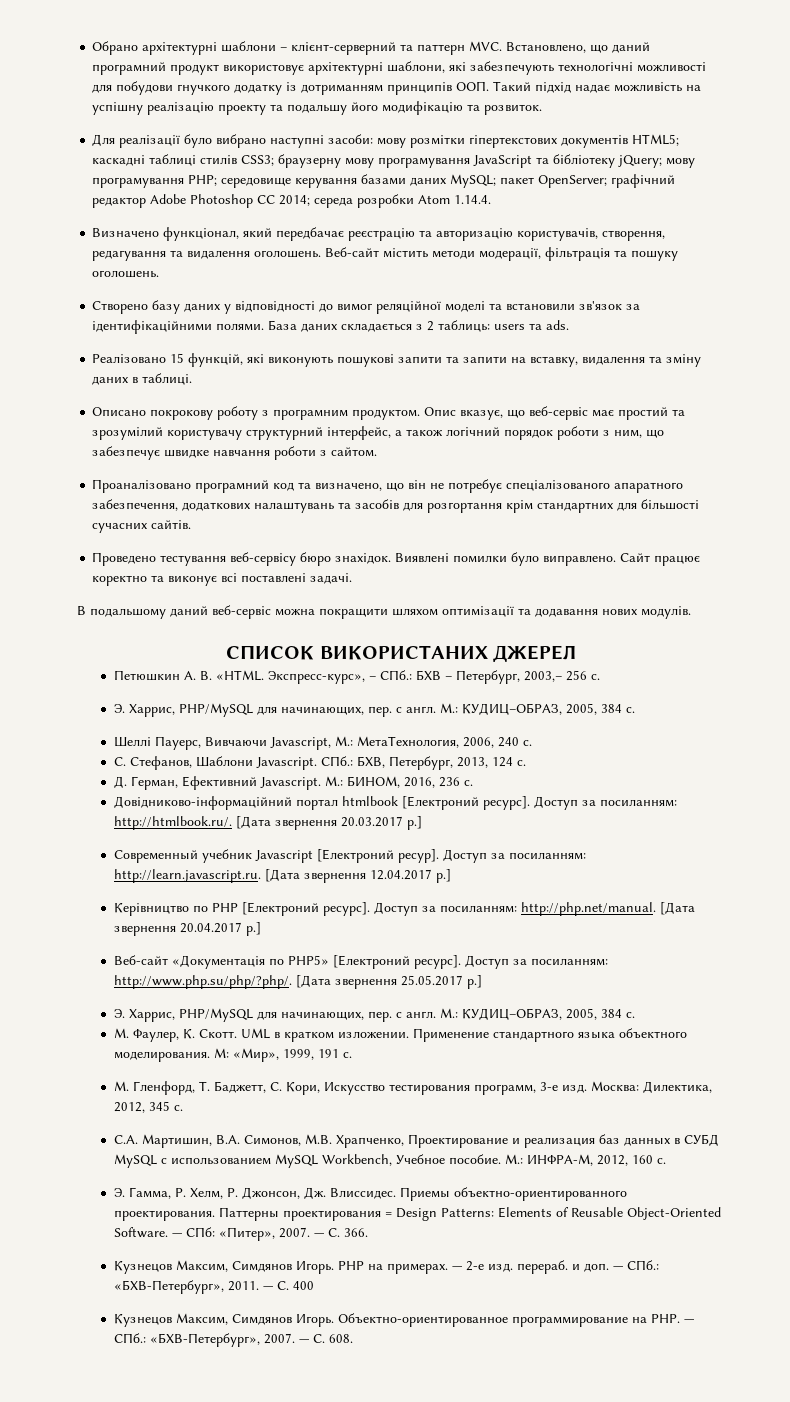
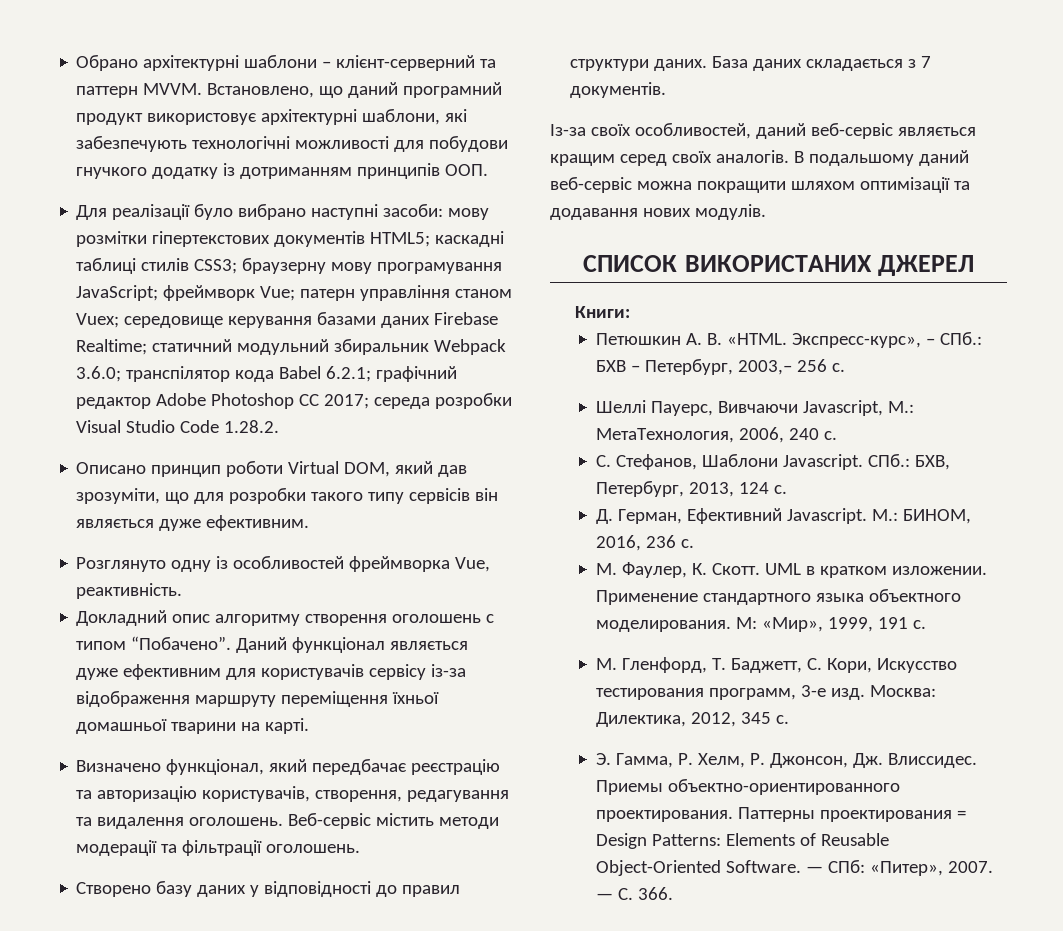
[469,41,503,51] MVC. -> [143,83,203,95] MVVM.
[493,81,702,93] [92,101,543,115] Такий підхід надає можливість на успішну реалізацію проекту та подальшу його модифікацію та розвиток. -> (489, 170) none
[473,154,696,168] [92,174,608,188] JavaScript та бібліотеку jQuery; мову програмування РНР; середовище керування базами даних MySQL; пакет OpenServer; -> [76,285,513,301] [76,312,499,328] [76,339,507,355] [76,366,372,382] JavaScript; фреймворк Vue; патерн управління станом Vuex; середовище керування базами даних Firebase Realtime; статичний модульний збиральник Webpack 3.6.0; транспілятор кода Babel 6.2.1;
[279,195,311,206] 2014; -> [324,394,370,409] 2017;
[418,195,492,204] Atom 1.14.4. -> [76,420,280,433] [76,461,468,477] [76,488,499,504] [76,515,310,531] [76,556,491,572] [76,583,183,599] [76,610,495,626] [76,636,469,653] [76,664,467,680] [76,691,440,707] [76,718,310,734] Visual Studio Code 1.28.2. // Описано принцип роботи Virtual DOM, який дав зрозуміти, що для розробки такого типу сервісів він являється дуже ефективним. // Розглянуто одну із особливостей фреймворка Vue, реактивність. // Докладний опис алгоритму створення оголошень с типом “Побачено”. Даний функціонал являється дуже ефективним для користувачів сервісу із-за відображення маршруту переміщення їхньої домашньої тварини на карті.
[325,247,380,257] Веб-сайт -> [288,813,372,829] Веб-сервіс
[479,247,679,261] модерації, фільтрація та пошуку -> [76,840,263,856] модерації та фільтрації
[337,301,641,314] [92,320,570,334] [92,353,702,367] [92,373,193,385] [92,406,686,420] [92,426,665,440] [92,446,378,460] [92,479,684,493] [92,499,700,513] [92,520,192,533] [92,552,701,566] [92,573,353,586] вимог реляційної моделі та встановили зв'язок за ідентифікаційними полями. База даних складається з 2 таблиць: users та ads. // Реалізовано 15 функцій, які виконують пошукові запити та запити на вставку, видалення та зміну даних в таблиці. // Описано покрокову роботу з програмним продуктом. Опис вказує, що веб-сервіс має простий та зрозумілий користувачу структурний інтерфейс, а також логічний порядок роботи з ним, що забезпечує швидке навчання роботи з сайтом. // Проаналізовано програмний код та визначено, що він не потребує спеціалізованого апаратного забезпечення, додаткових налаштувань та засобів для розгортання крім стандартних для більшості сучасних сайтів. // Проведено тестування веб-сервісу бюро знахідок. Виявлені помилки було виправлено. Сайт працює коректно та виконує всі поставлені задачі. // -> [402,885,461,897] [570,56,932,71] [570,82,667,98] [550,123,976,139] [550,150,789,166] правил структури даних. База даних складається з 7 документів. // Із-за своїх особливостей, даний веб-сервіс являється кращим серед своїх аналогів.
(576, 653) none -> [575,306,631,318] // Книги:
[113,703,635,717] // Э. Харрис, PHP/MySQL для начинающих, пер. с англ. М.: КУДИЦ–ОБРАЗ, 2005, 384 с. -> (845, 367) none
[113,796,677,810] [113,816,422,830] [113,849,586,863] [113,869,451,883] [113,902,695,916] [113,922,261,936] [113,955,608,969] [113,975,482,989] [113,1008,635,1022] // Довідниково-інформаційний портал htmlbook [Електроний ресурс]. Доступ за посиланням: http://htmlbook.ru/. [Дата звернення 20.03.2017 р.] // Современный учебник Javascript [Електроний ресур]. Доступ за посиланням: http://learn.javascript.ru. [Дата звернення 12.04.2017 р.] // Керівництво по PHP [Електроний ресурс]. Доступ за посиланням: http://php.net/manual. [Дата звернення 20.04.2017 р.] // Веб-сайт «Документація по PHP5» [Електроний ресурс]. Доступ за посиланням: http://www.php.su/php/?php/. [Дата звернення 25.05.2017 р.] // Э. Харрис, PHP/MySQL для начинающих, пер. с англ. М.: КУДИЦ–ОБРАЗ, 2005, 384 с. -> (694, 543) none
[113,1134,719,1148] [113,1154,666,1168] // С.А. Мартишин, В.А. Симонов, М.В. Храпченко, Проектирование и реализация баз данных в СУБД MySQL c использованием MySQL Workbench, Учебное пособие. М.: ИНФРА-М, 2012, 160 с. -> (789, 719) none
[113,1260,659,1274] [113,1280,314,1294] [113,1313,694,1327] [113,1333,353,1347] // Кузнецов Максим, Симдянов Игорь. PHP на примерах. — 2-е изд. перераб. и доп. — СПб.: «БХВ-Петербург», 2011. — С. 400 // Кузнецов Максим, Симдянов Игорь. Объектно-ориентированное программирование на PHP. — СПб.: «БХВ-Петербург», 2007. — С. 608. -> (673, 893) none

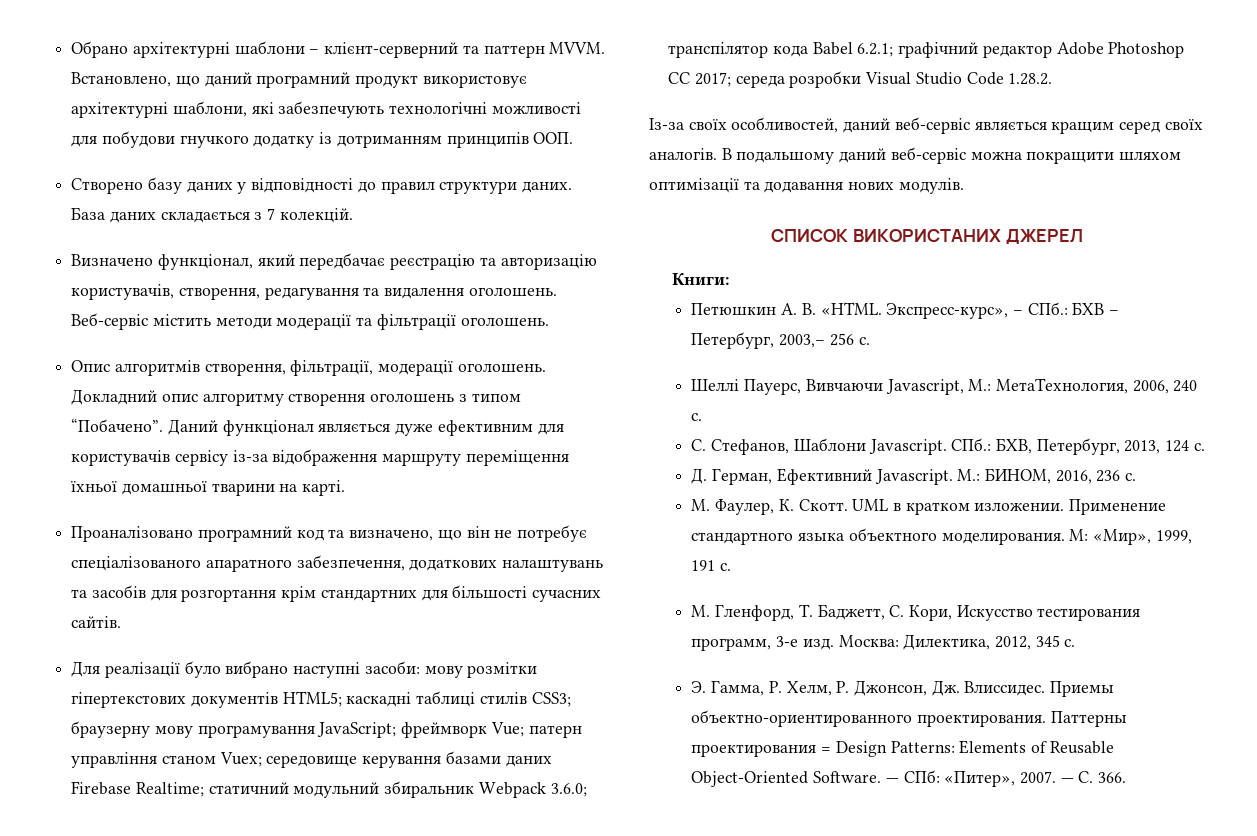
(489, 170) none -> [71,177,573,194] [71,207,353,223] [71,253,597,270] [71,284,557,300] [71,313,549,330] [71,360,546,376] [71,389,521,406] [71,418,564,436] [71,449,569,466] [71,480,346,496] [71,525,588,542] [71,555,604,572] [71,585,602,602] [71,616,122,628] // Створено базу даних у відповідності до правил структури даних. База даних складається з 7 колекцій. // Визначено функціонал, який передбачає реєстрацію та авторизацію користувачів, створення, редагування та видалення оголошень. Веб-сервіс містить методи модерації та фільтрації оголошень. // Опис алгоритмів створення, фільтрації, модерації оголошень. Докладний опис алгоритму створення оголошень з типом “Побачено”. Даний функціонал являється дуже ефективним для користувачів сервісу із-за відображення маршруту переміщення їхньої домашньої тварини на карті. // Проаналізовано програмний код та визначено, що він не потребує спеціалізованого апаратного забезпечення, додаткових налаштувань та засобів для розгортання крім стандартних для більшості сучасних сайтів.
[76,461,468,477] [76,488,499,504] [76,515,310,531] [76,556,491,572] [76,583,183,599] [76,610,495,626] [76,636,469,653] [76,664,467,680] [76,691,440,707] [76,718,310,734] [76,759,501,775] [76,786,510,802] [76,813,500,829] [76,840,361,856] [76,881,461,897] [570,56,932,71] [570,82,667,98] // Описано принцип роботи Virtual DOM, який дав зрозуміти, що для розробки такого типу сервісів він являється дуже ефективним. // Розглянуто одну із особливостей фреймворка Vue, реактивність. // Докладний опис алгоритму створення оголошень с типом “Побачено”. Даний функціонал являється дуже ефективним для користувачів сервісу із-за відображення маршруту переміщення їхньої домашньої тварини на карті. // Визначено функціонал, який передбачає реєстрацію та авторизацію користувачів, створення, редагування та видалення оголошень. Веб-сервіс містить методи модерації та фільтрації оголошень. // Створено базу даних у відповідності до правил структури даних. База даних складається з 7 документів. -> (1053, 79) none

